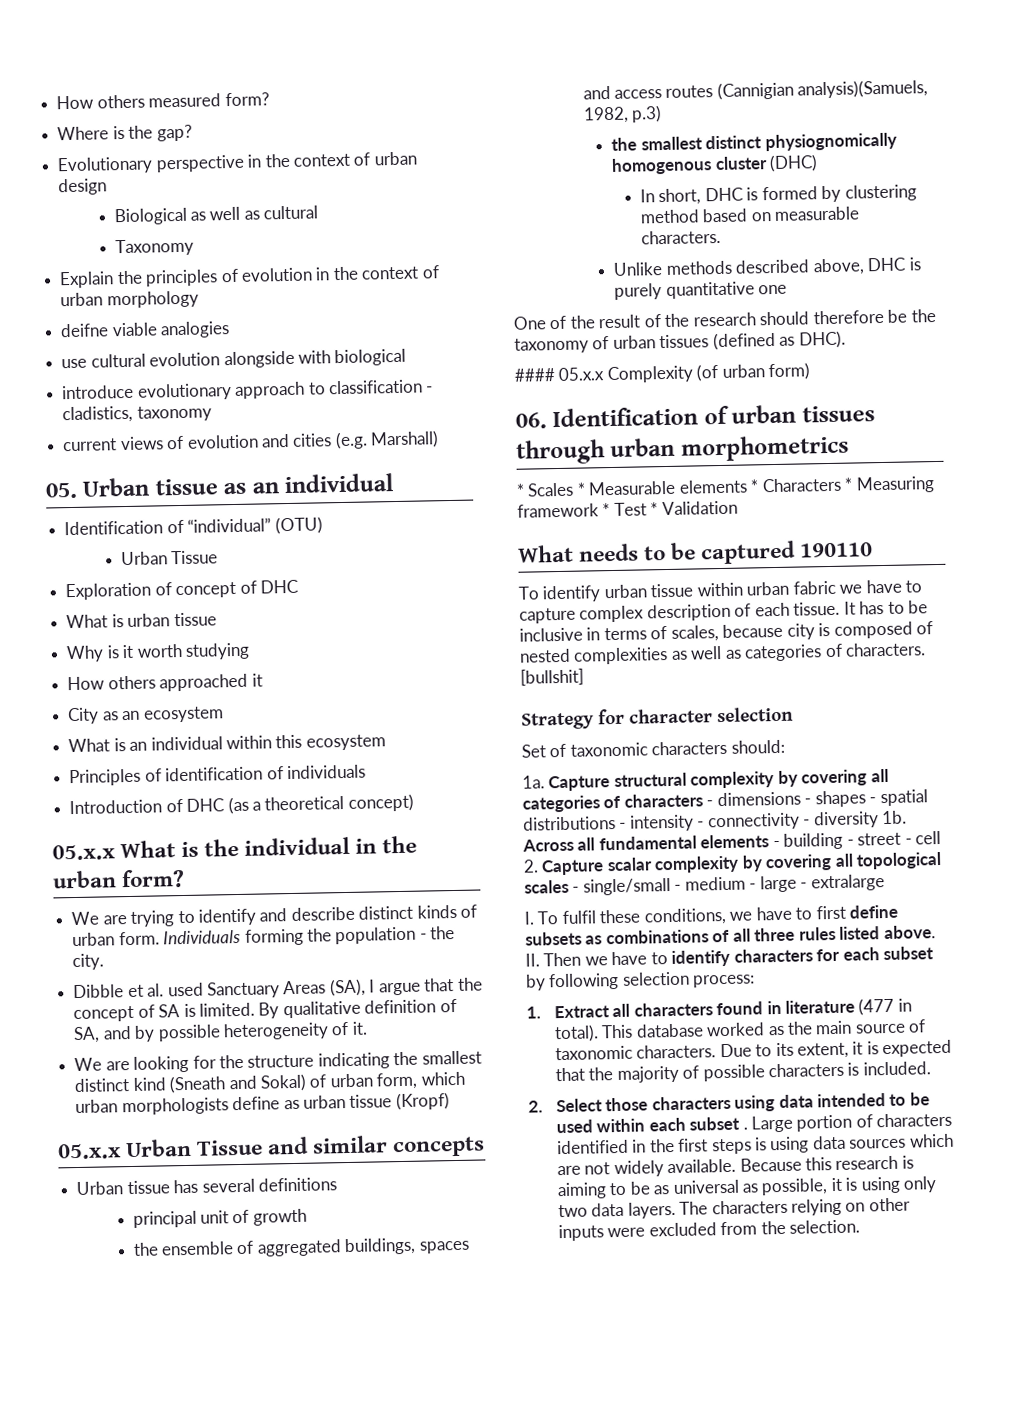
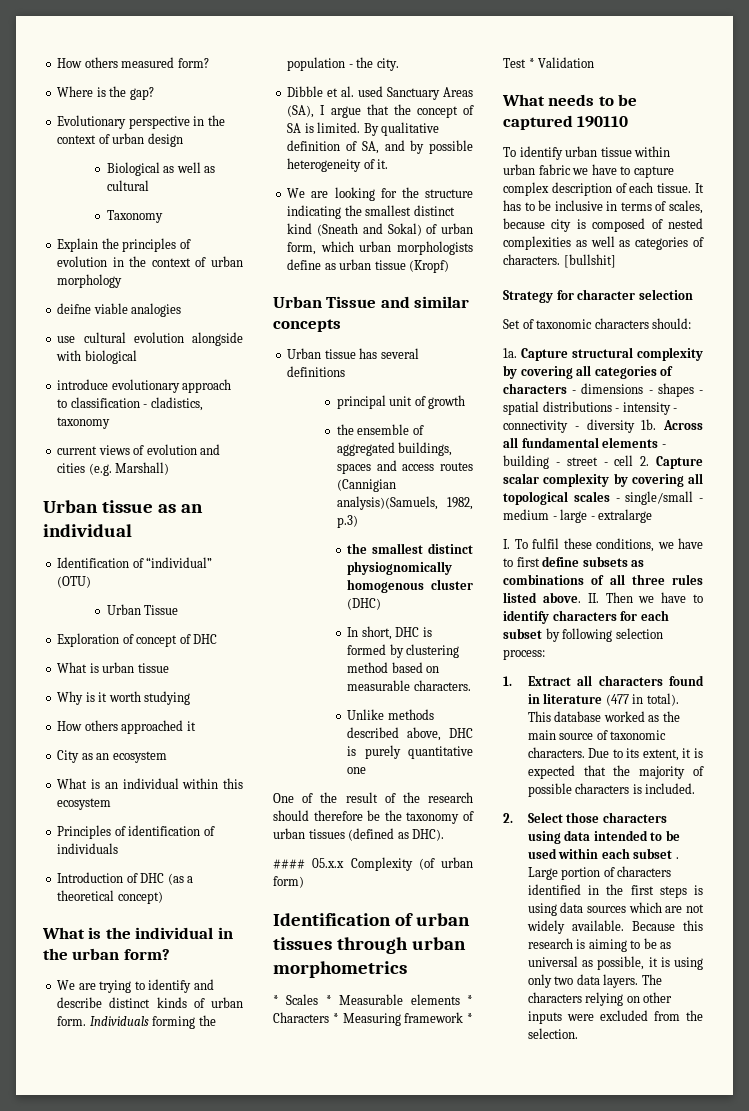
[45,482,78,499] 05. -> (170, 468) none
[52,844,115,861] 05.x.x -> (163, 897) none
[58,1143,121,1160] 05.x.x -> (450, 266) none
[515,412,547,429] 06. -> (304, 882) none

